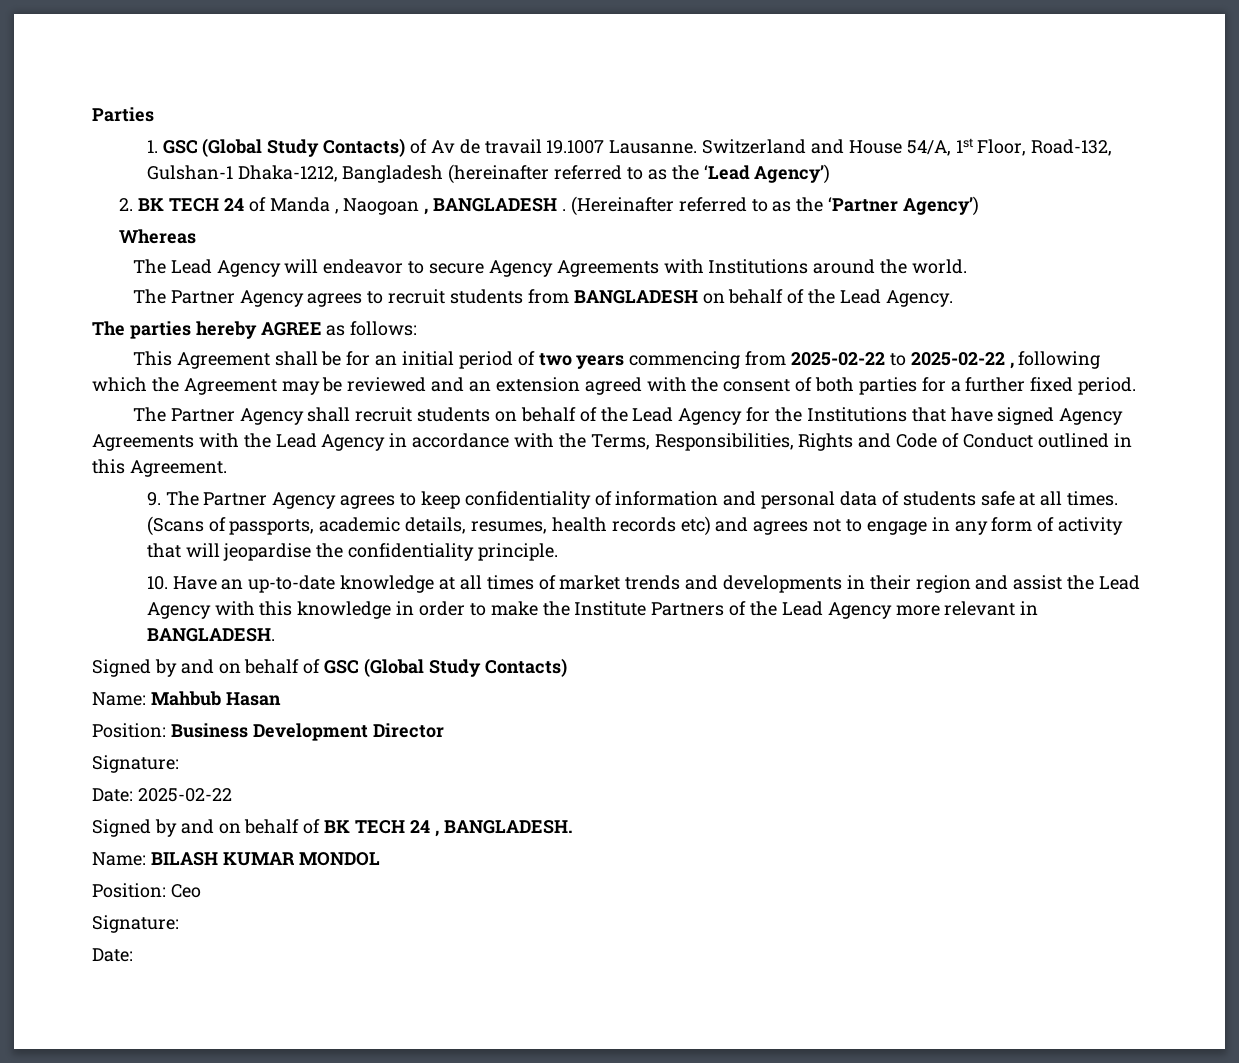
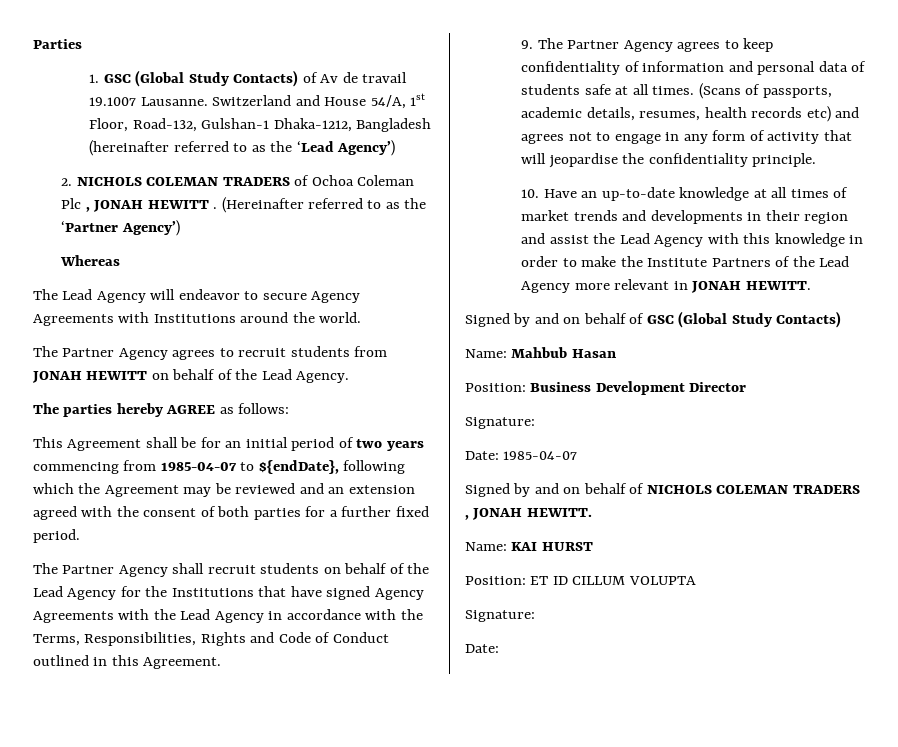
[138,197,558,215] BK TECH 24 of Manda , Naogoan , BANGLADESH -> [76,175,414,186] [61,198,209,212] NICHOLS COLEMAN TRADERS of Ochoa Coleman Plc , JONAH HEWITT
[573,290,698,304] BANGLADESH -> [32,371,148,383] JONAH HEWITT
[791,352,1014,369] 2025-02-22 to 2025-02-22 , -> [160,460,339,474] 1985-04-07 to ${endDate},
[146,628,275,642] BANGLADESH. -> [691,281,811,293] JONAH HEWITT.
[137,788,232,802] [92,819,573,837] [92,852,380,866] [92,883,201,898] 2025-02-22 // Signed by and on behalf of BK TECH 24 , BANGLADESH. // Name: BILASH KUMAR MONDOL // Position: Ceo -> [503,451,578,460] [465,483,860,497] [465,508,592,520] [465,542,593,551] [465,576,696,585] 1985-04-07 // Signed by and on behalf of NICHOLS COLEMAN TRADERS , JONAH HEWITT. // Name: KAI HURST // Position: ET ID CILLUM VOLUPTA

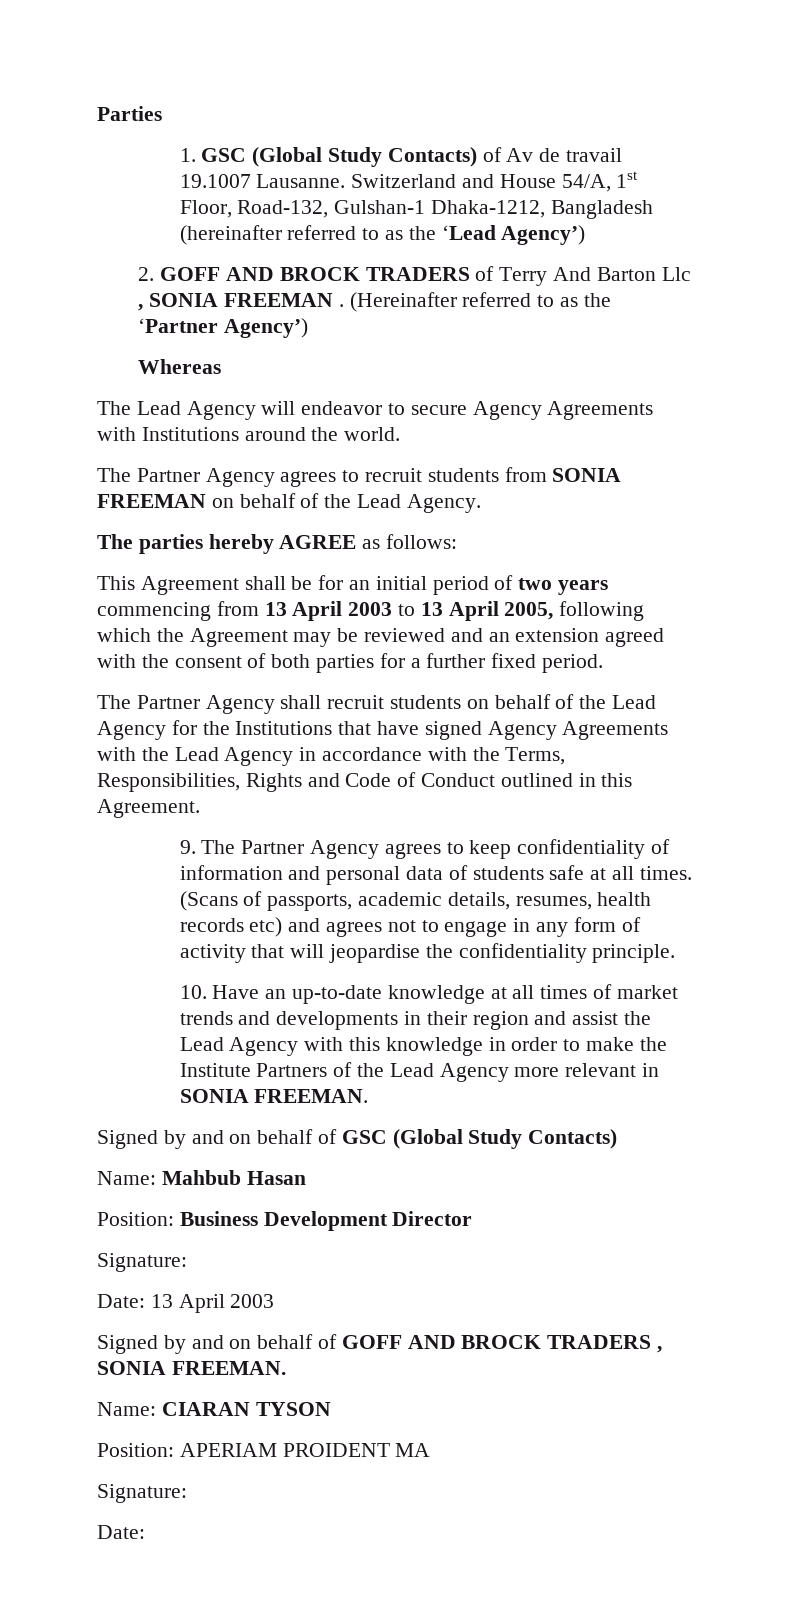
[76,175,414,186] [61,198,209,212] NICHOLS COLEMAN TRADERS of Ochoa Coleman Plc , JONAH HEWITT -> [160,266,691,286] [138,293,333,311] GOFF AND BROCK TRADERS of Terry And Barton Llc , SONIA FREEMAN
[32,371,148,383] JONAH HEWITT -> [552,468,622,482] [97,494,206,508] SONIA FREEMAN
[160,460,339,474] 1985-04-07 to ${endDate}, -> [264,601,554,621] 13 April 2003 to 13 April 2005,
[691,281,811,293] JONAH HEWITT. -> [179,1089,369,1103] SONIA FREEMAN.
[503,451,578,460] [465,483,860,497] [465,508,592,520] [465,542,593,551] [465,576,696,585] 1985-04-07 // Signed by and on behalf of NICHOLS COLEMAN TRADERS , JONAH HEWITT. // Name: KAI HURST // Position: ET ID CILLUM VOLUPTA -> [150,1294,275,1313] [97,1334,663,1354] [97,1361,286,1375] [97,1402,331,1416] [97,1443,431,1457] 13 April 2003 // Signed by and on behalf of GOFF AND BROCK TRADERS , SONIA FREEMAN. // Name: CIARAN TYSON // Position: APERIAM PROIDENT MA

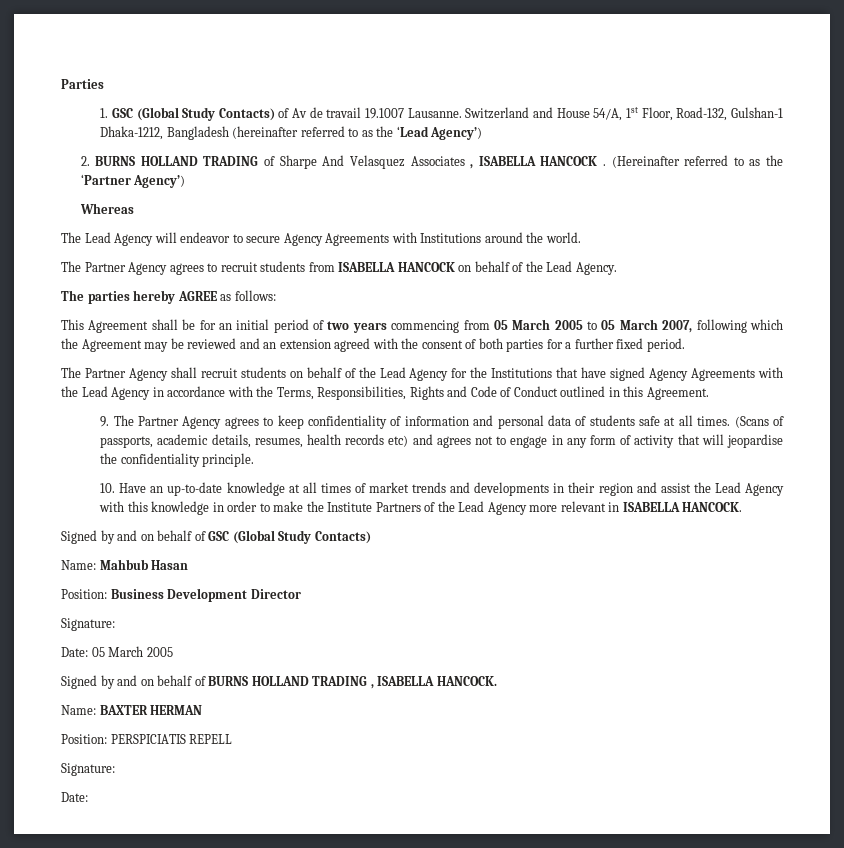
[160,266,691,286] [138,293,333,311] GOFF AND BROCK TRADERS of Terry And Barton Llc , SONIA FREEMAN -> [95,155,598,169] BURNS HOLLAND TRADING of Sharpe And Velasquez Associates , ISABELLA HANCOCK
[552,468,622,482] [97,494,206,508] SONIA FREEMAN -> [338,262,455,272] ISABELLA HANCOCK
[264,601,554,621] 13 April 2003 to 13 April 2005, -> [493,319,693,333] 05 March 2005 to 05 March 2007,
[179,1089,369,1103] SONIA FREEMAN. -> [622,502,743,512] ISABELLA HANCOCK.
[150,1294,275,1313] [97,1334,663,1354] [97,1361,286,1375] [97,1402,331,1416] [97,1443,431,1457] 13 April 2003 // Signed by and on behalf of GOFF AND BROCK TRADERS , SONIA FREEMAN. // Name: CIARAN TYSON // Position: APERIAM PROIDENT MA -> [91,646,173,657] [61,675,497,689] [61,705,203,715] [61,734,233,744] 05 March 2005 // Signed by and on behalf of BURNS HOLLAND TRADING , ISABELLA HANCOCK. // Name: BAXTER HERMAN // Position: PERSPICIATIS REPELL

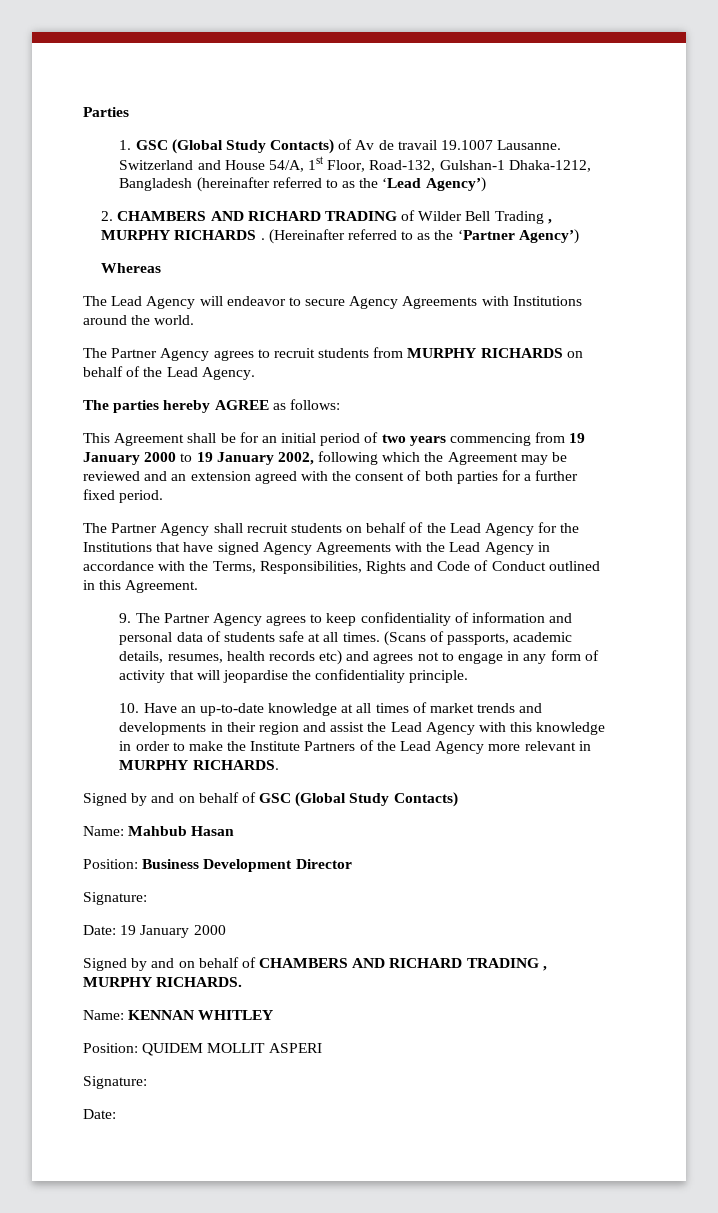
[95,155,598,169] BURNS HOLLAND TRADING of Sharpe And Velasquez Associates , ISABELLA HANCOCK -> [117,210,552,224] [101,230,257,240] CHAMBERS AND RICHARD TRADING of Wilder Bell Trading , MURPHY RICHARDS
[338,262,455,272] ISABELLA HANCOCK -> [407,348,563,358] MURPHY RICHARDS
[493,319,693,333] 05 March 2005 to 05 March 2007, -> [569,433,586,443] [83,452,314,465] 19 January 2000 to 19 January 2002,
[622,502,743,512] ISABELLA HANCOCK. -> [119,760,279,770] MURPHY RICHARDS.
[91,646,173,657] [61,675,497,689] [61,705,203,715] [61,734,233,744] 05 March 2005 // Signed by and on behalf of BURNS HOLLAND TRADING , ISABELLA HANCOCK. // Name: BAXTER HERMAN // Position: PERSPICIATIS REPELL -> [120,925,226,938] [83,957,547,971] [83,977,243,987] [83,1010,274,1020] [83,1043,322,1056] 19 January 2000 // Signed by and on behalf of CHAMBERS AND RICHARD TRADING , MURPHY RICHARDS. // Name: KENNAN WHITLEY // Position: QUIDEM MOLLIT ASPERI

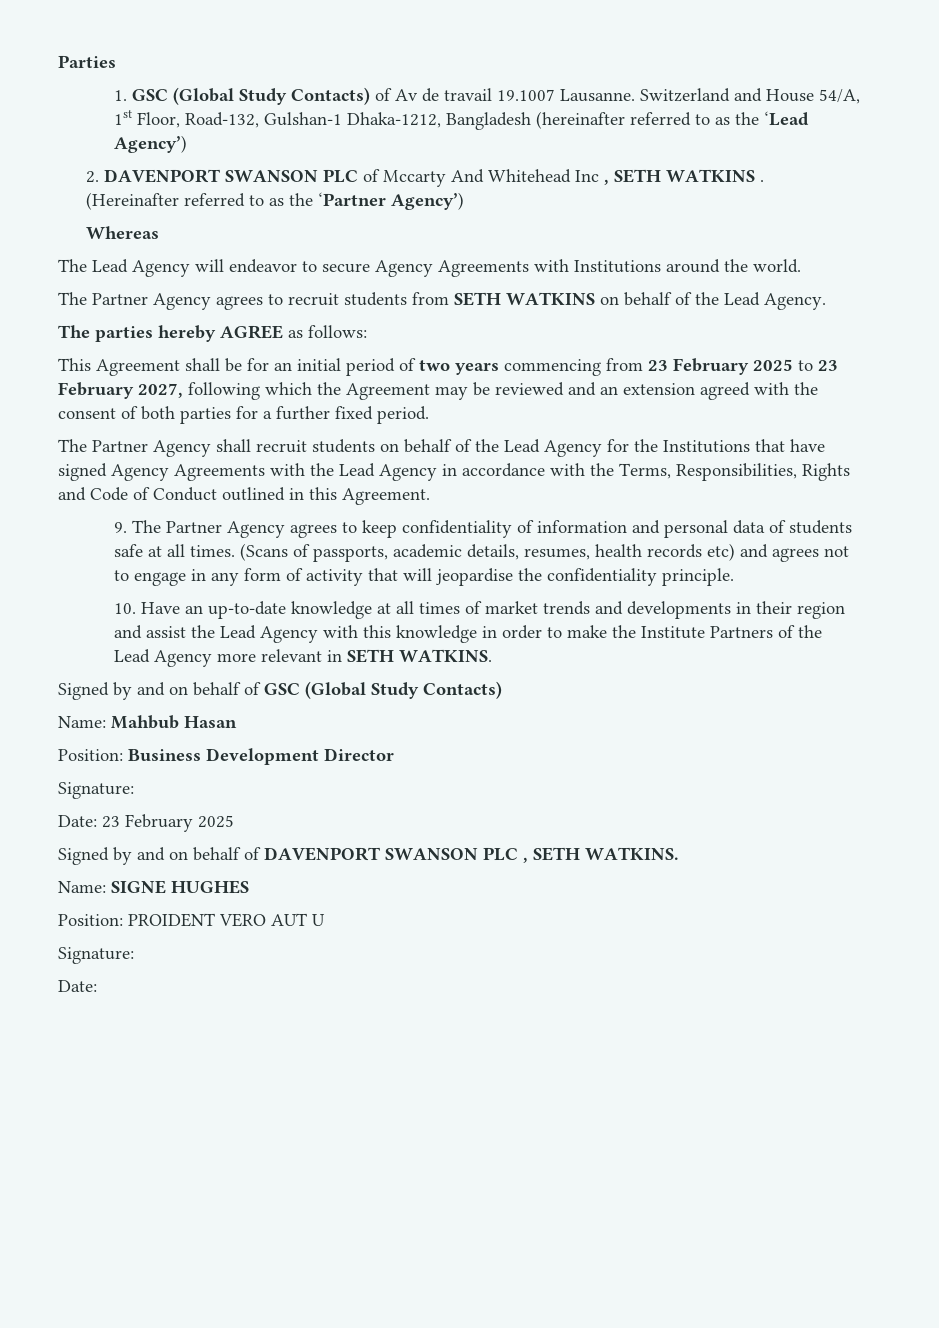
[117,210,552,224] [101,230,257,240] CHAMBERS AND RICHARD TRADING of Wilder Bell Trading , MURPHY RICHARDS -> [104,169,756,187] DAVENPORT SWANSON PLC of Mccarty And Whitehead Inc , SETH WATKINS
[407,348,563,358] MURPHY RICHARDS -> [454,292,595,306] SETH WATKINS
[569,433,586,443] [83,452,314,465] 19 January 2000 to 19 January 2002, -> [648,358,838,375] [58,382,183,399] 23 February 2025 to 23 February 2027,
[119,760,279,770] MURPHY RICHARDS. -> [347,649,493,663] SETH WATKINS.
[120,925,226,938] [83,957,547,971] [83,977,243,987] [83,1010,274,1020] [83,1043,322,1056] 19 January 2000 // Signed by and on behalf of CHAMBERS AND RICHARD TRADING , MURPHY RICHARDS. // Name: KENNAN WHITLEY // Position: QUIDEM MOLLIT ASPERI -> [102,814,234,832] [58,847,679,865] [58,880,249,894] [58,913,325,927] 23 February 2025 // Signed by and on behalf of DAVENPORT SWANSON PLC , SETH WATKINS. // Name: SIGNE HUGHES // Position: PROIDENT VERO AUT U

